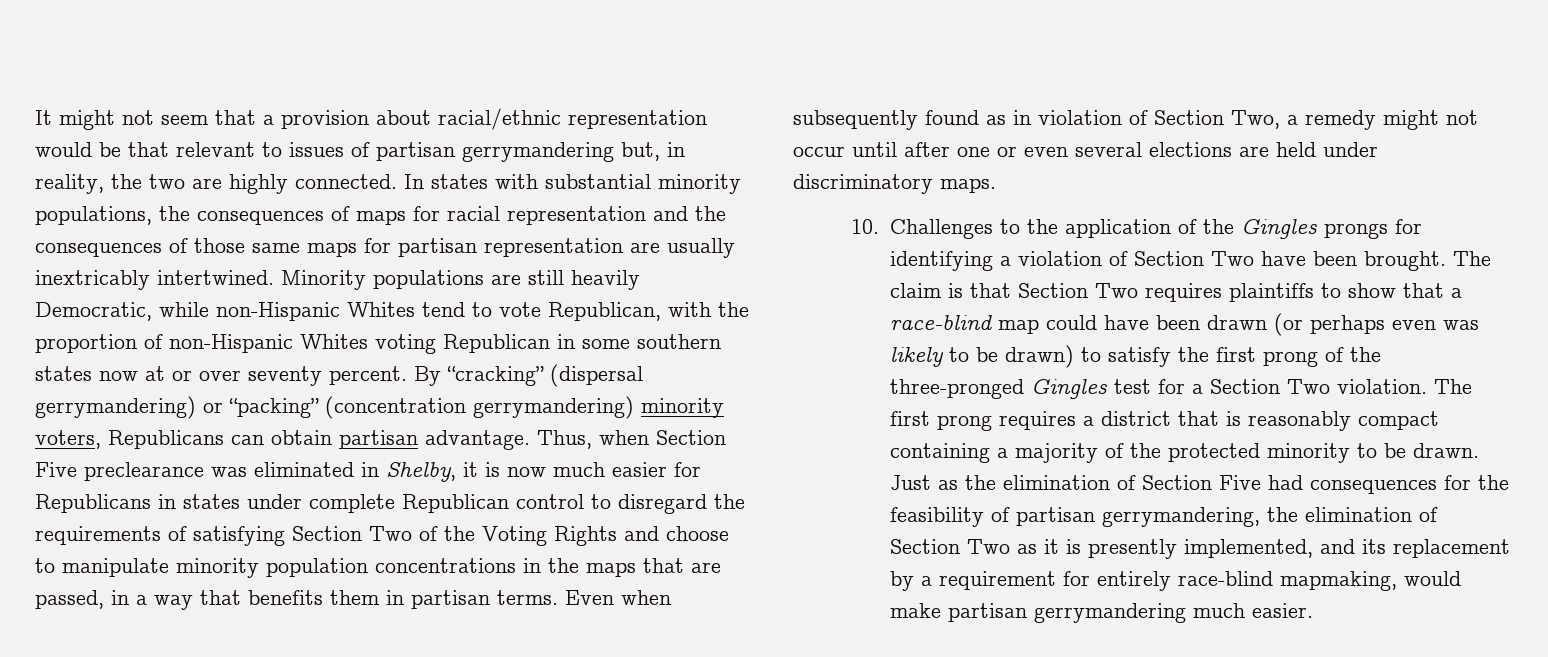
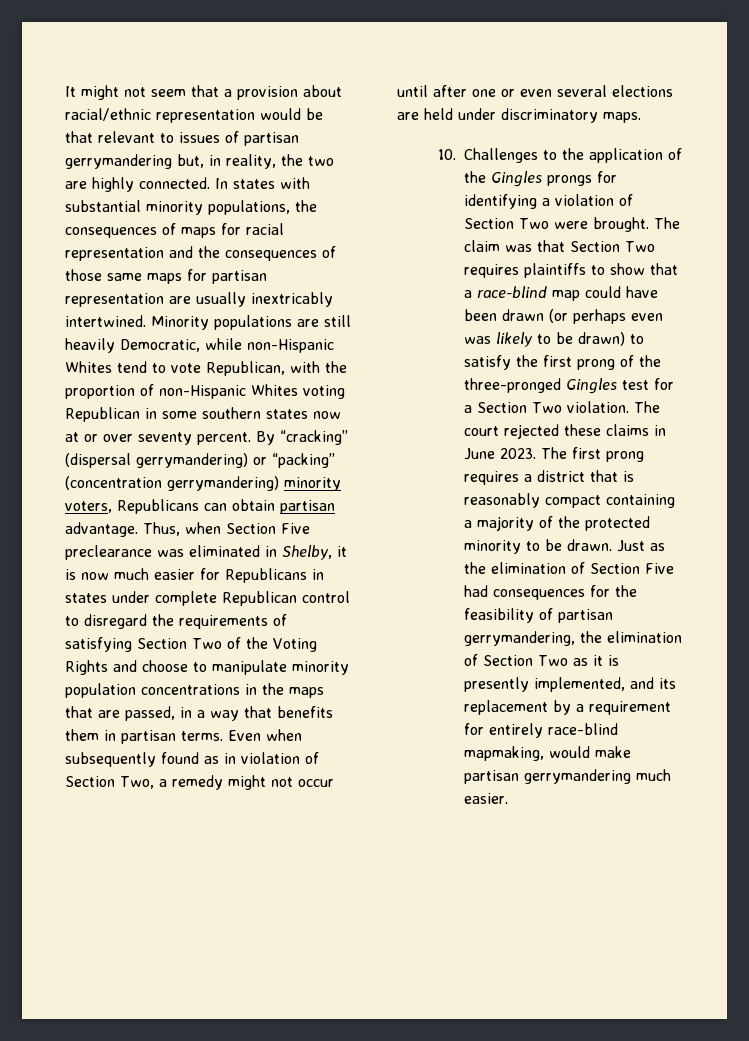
[1260,251,1357,266] have been -> [553,221,588,229] were
[947,283,963,298] is -> [504,244,532,252] was
(1472, 386) none -> [463,424,666,439] [463,447,567,460] court rejected these claims in June 2023. The

